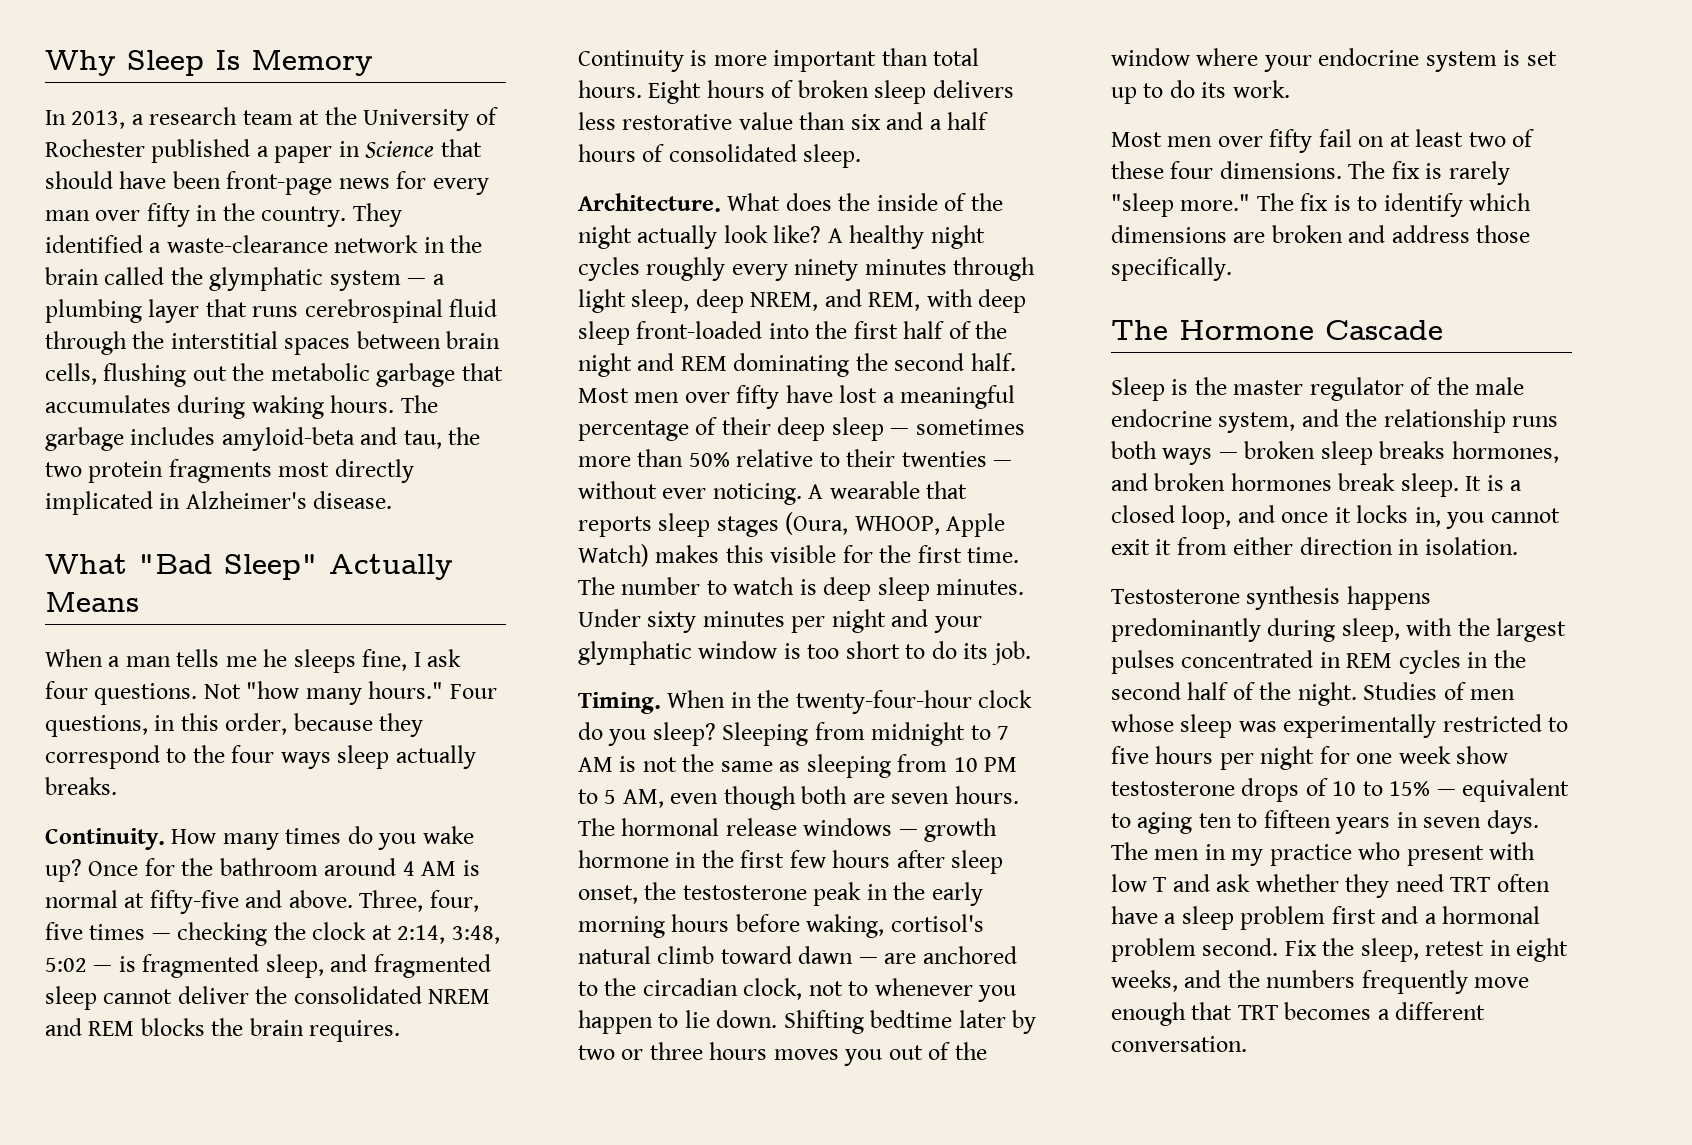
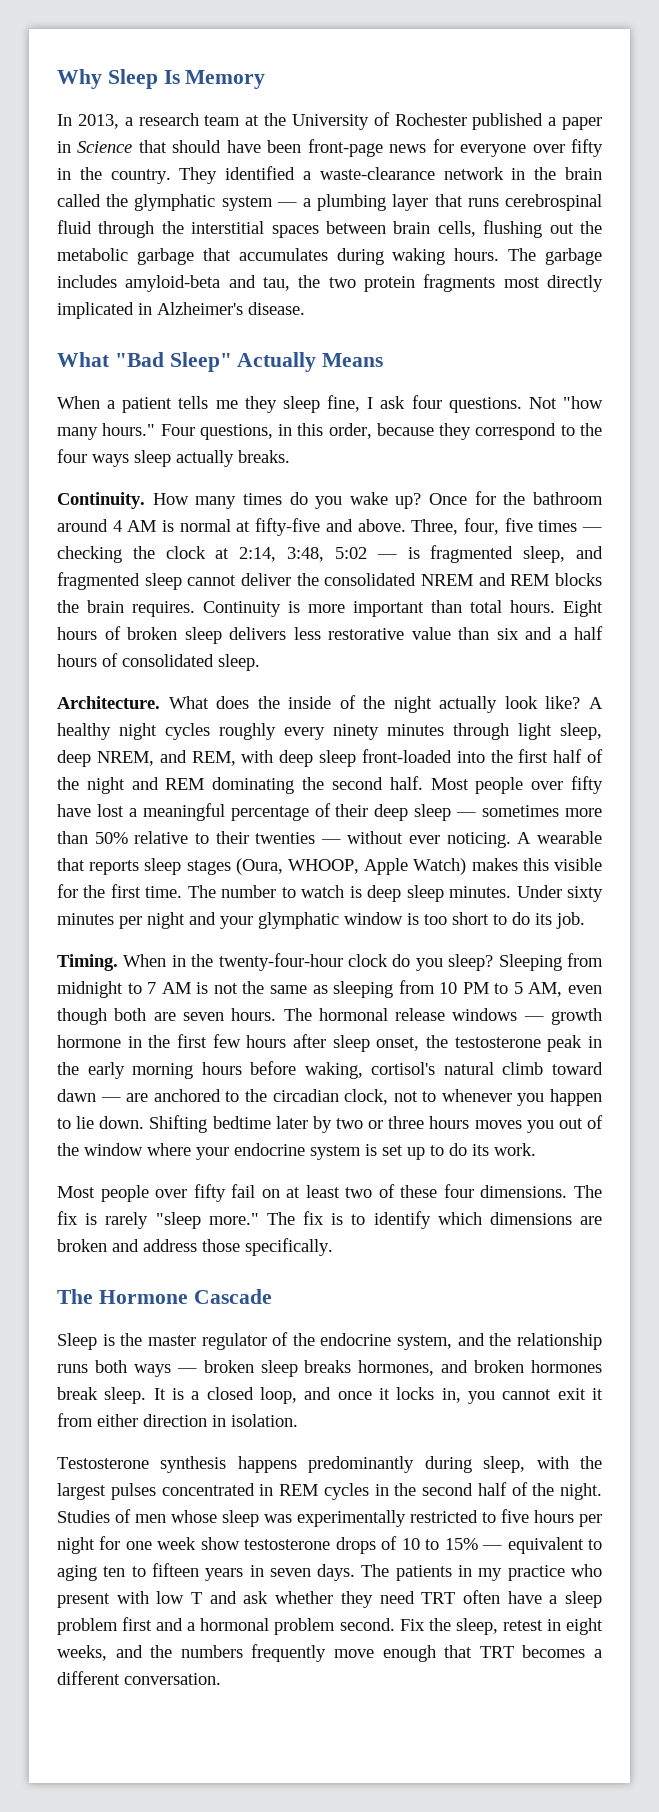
[432,178,489,195] [45,210,90,221] every man -> [460,144,527,157] everyone
[125,656,171,667] man -> [122,397,173,413] patient
[263,649,356,673] he sleeps -> [244,396,320,413] they sleep
[634,392,680,403] men -> [475,777,524,794] people
[1167,136,1213,147] men -> [100,1185,149,1202] people
[1475,377,1525,395] male -> (315, 1339) none
[1154,849,1200,860] men -> [395,1565,452,1581] patients

